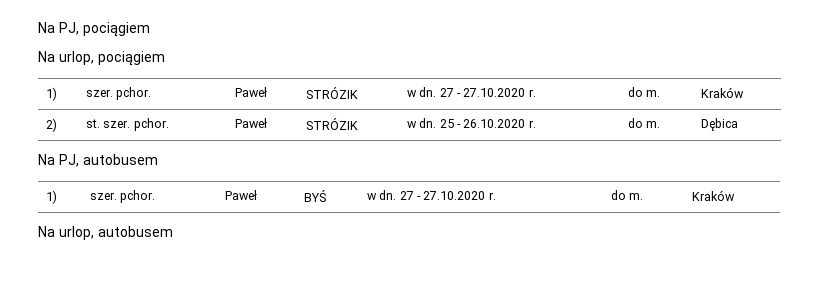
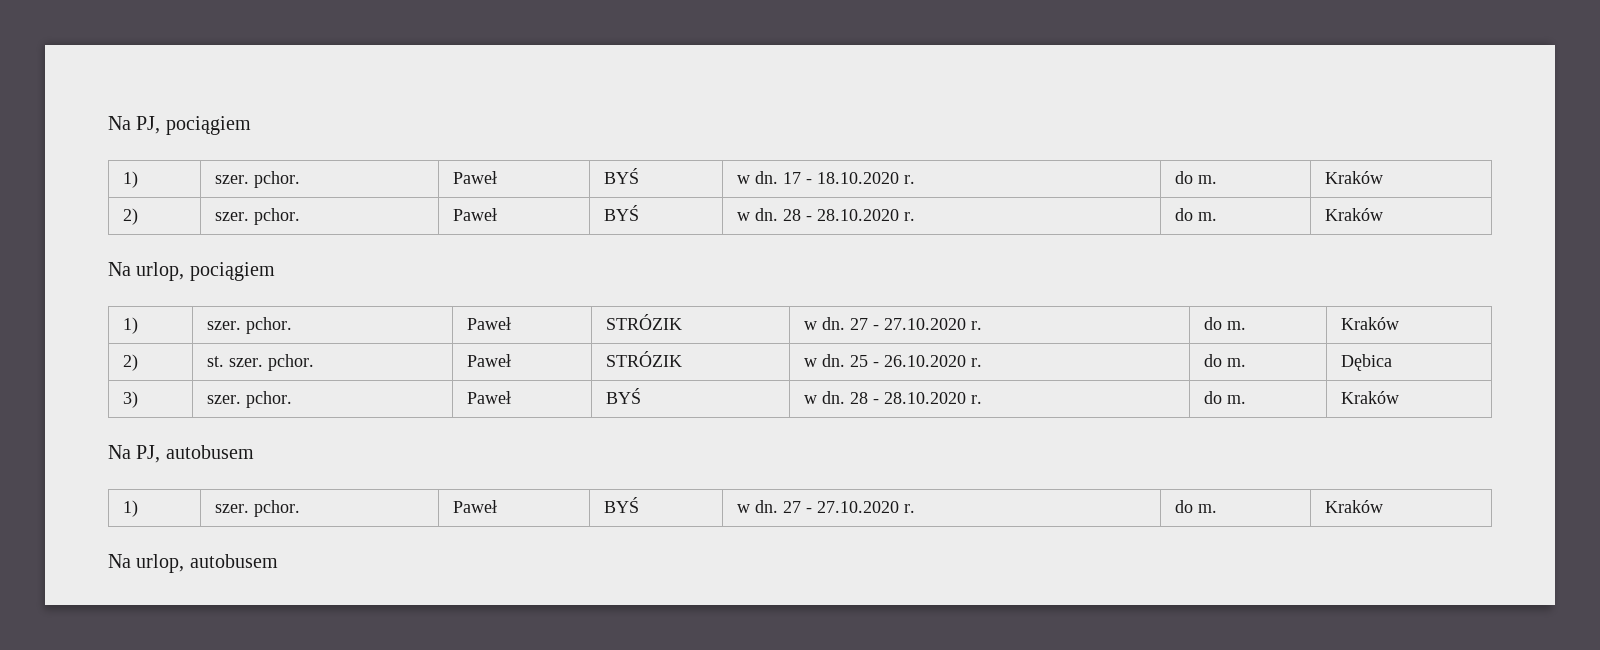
(150, 29) none -> [122,171,138,188] [214,171,300,188] [452,171,497,184] [603,168,639,184] [736,171,915,184] [1174,171,1217,184] [1324,171,1383,184] [122,208,138,225] [214,208,300,225] [452,208,497,221] [603,205,639,221] [736,208,915,221] [1174,208,1217,221] [1324,208,1383,221] // 1) | szer. pchor. | Paweł | BYŚ | w dn. 17 - 18.10.2020 r. | do m. | Kraków // 2) | szer. pchor. | Paweł | BYŚ | w dn. 28 - 28.10.2020 r. | do m. | Kraków
(738, 124) none -> [122,391,138,408] [206,391,292,408] [466,391,511,404] [605,388,641,404] [803,391,982,404] [1203,391,1246,404] [1340,391,1399,404] // 3) | szer. pchor. | Paweł | BYŚ | w dn. 28 - 28.10.2020 r. | do m. | Kraków

